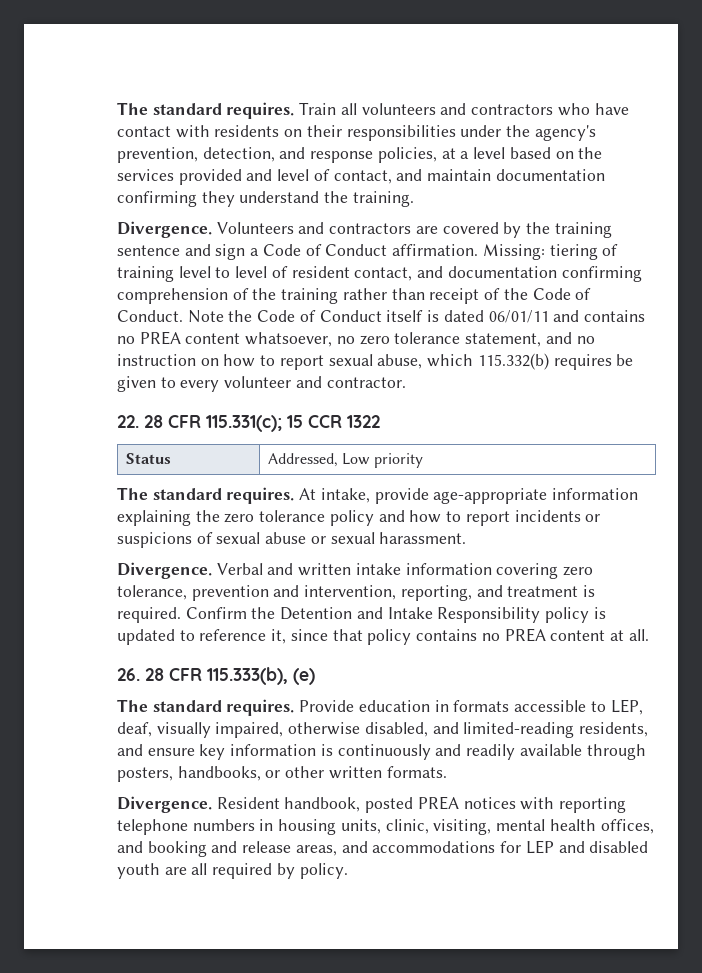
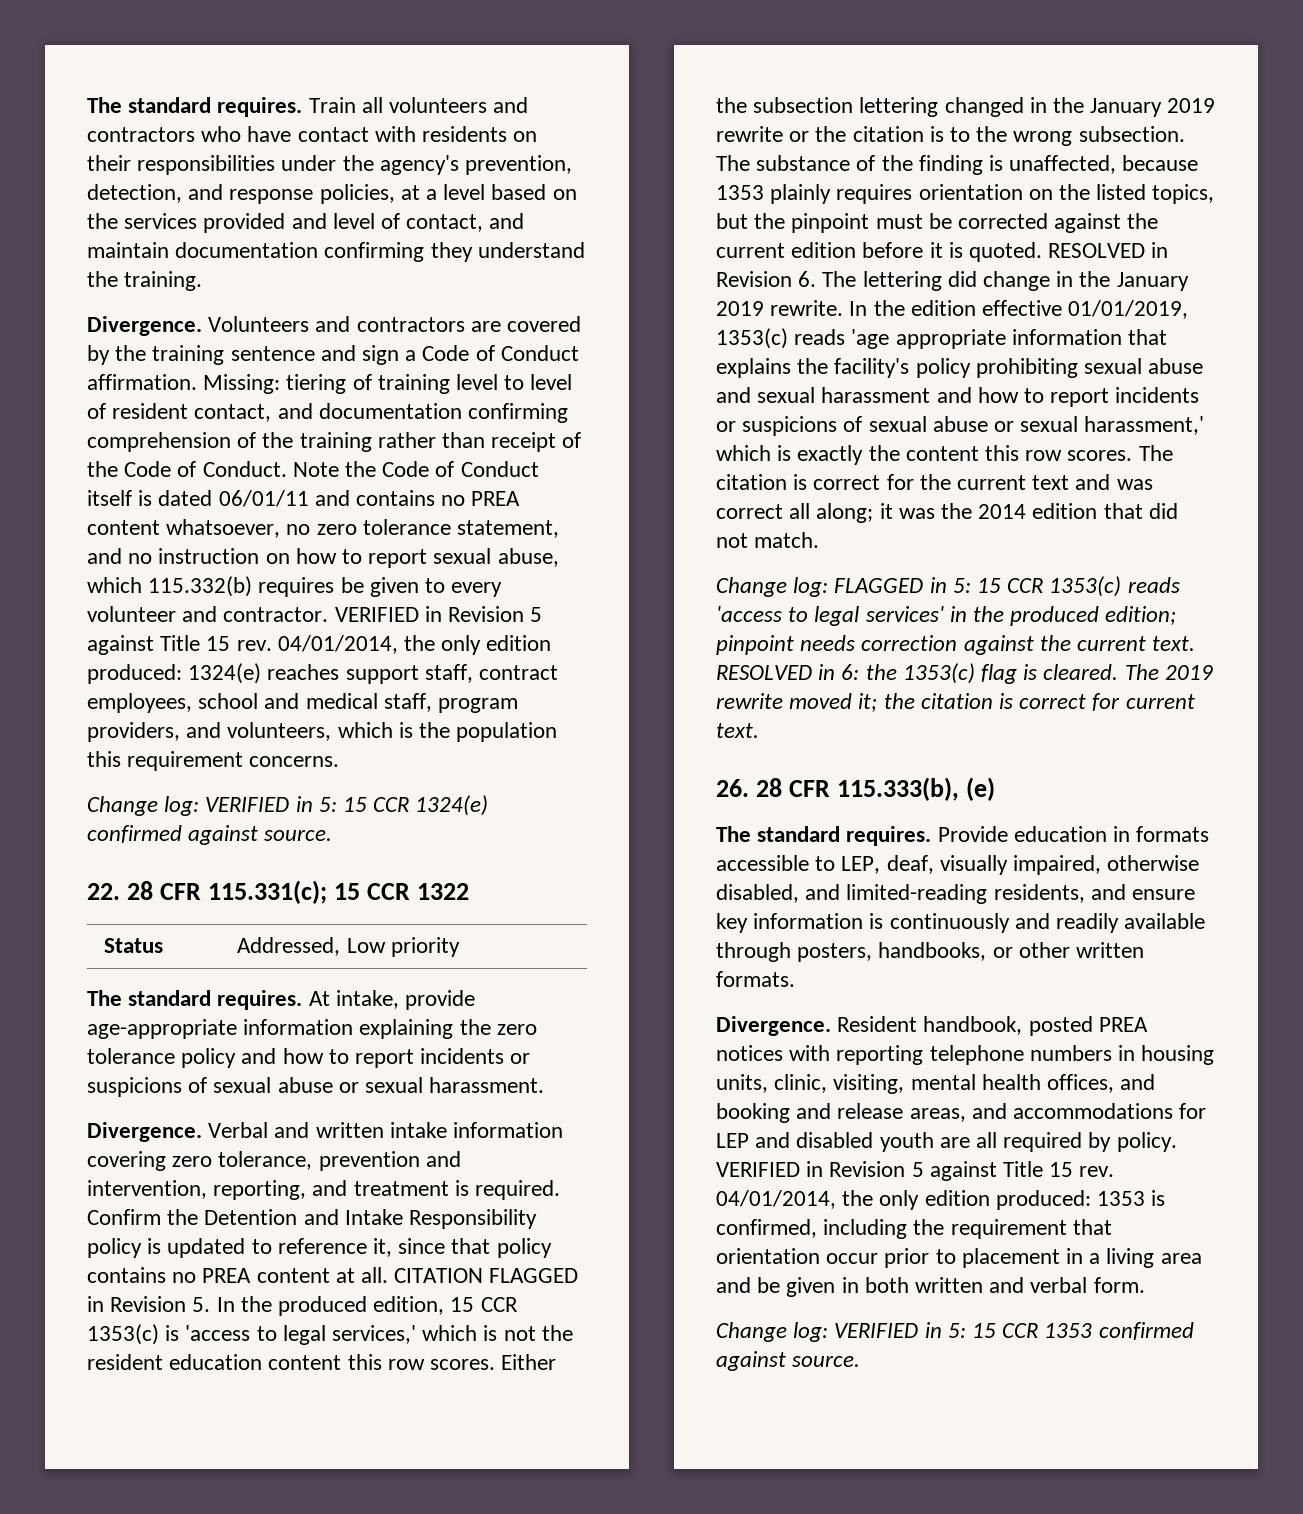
(406, 382) none -> [334,606,543,622] [87,635,552,655] [87,663,559,684] [87,693,519,713] [87,722,558,742] [87,751,340,771] [87,795,489,816] [87,825,333,845] VERIFIED in Revision 5 against Title 15 rev. 04/01/2014, the only edition produced: 1324(e) reaches support staff, contract employees, school and medical staff, program providers, and volunteers, which is the population this requirement concerns. // Change log: VERIFIED in 5: 15 CCR 1324(e) confirmed against source.
(649, 635) none -> [394,1268,579,1283] [87,1296,518,1316] [87,1324,573,1345] [87,1354,557,1370] [716,97,1216,117] [716,126,1185,146] [716,155,1199,175] [716,184,1215,204] [716,213,1159,233] [716,242,1169,262] [716,271,1189,291] [716,300,1189,319] [716,328,1168,349] [716,358,1204,378] [716,387,1200,407] [716,416,1205,436] [716,445,1173,465] [716,474,1153,490] [716,503,1178,523] [716,532,820,548] [716,576,1180,597] [716,606,1177,626] [716,635,1196,655] [716,663,1213,684] [716,693,1195,712] [716,723,759,738] CITATION FLAGGED in Revision 5. In the produced edition, 15 CCR 1353(c) is 'access to legal services,' which is not the resident education content this row scores. Either the subsection lettering changed in the January 2019 rewrite or the citation is to the wrong subsection. The substance of the finding is unaffected, because 1353 plainly requires orientation on the listed topics, but the pinpoint must be corrected against the current edition before it is quoted. RESOLVED in Revision 6. The lettering did change in the January 2019 rewrite. In the edition effective 01/01/2019, 1353(c) reads 'age appropriate information that explains the facility's policy prohibiting sexual abuse and sexual harassment and how to report incidents or suspicions of sexual abuse or sexual harassment,' which is exactly the content this row scores. The citation is correct for the current text and was correct all along; it was the 2014 edition that did not match. // Change log: FLAGGED in 5: 15 CCR 1353(c) reads 'access to legal services' in the produced edition; pinpoint needs correction against the current text. RESOLVED in 6: the 1353(c) flag is cleared. The 2019 rewrite moved it; the citation is correct for current text.
(348, 871) none -> [716,1161,1115,1181] [716,1190,1166,1210] [716,1219,1112,1239] [716,1248,1202,1268] [716,1277,1145,1297] [716,1322,1194,1342] [716,1351,861,1371] VERIFIED in Revision 5 against Title 15 rev. 04/01/2014, the only edition produced: 1353 is confirmed, including the requirement that orientation occur prior to placement in a living area and be given in both written and verbal form. // Change log: VERIFIED in 5: 15 CCR 1353 confirmed against source.

